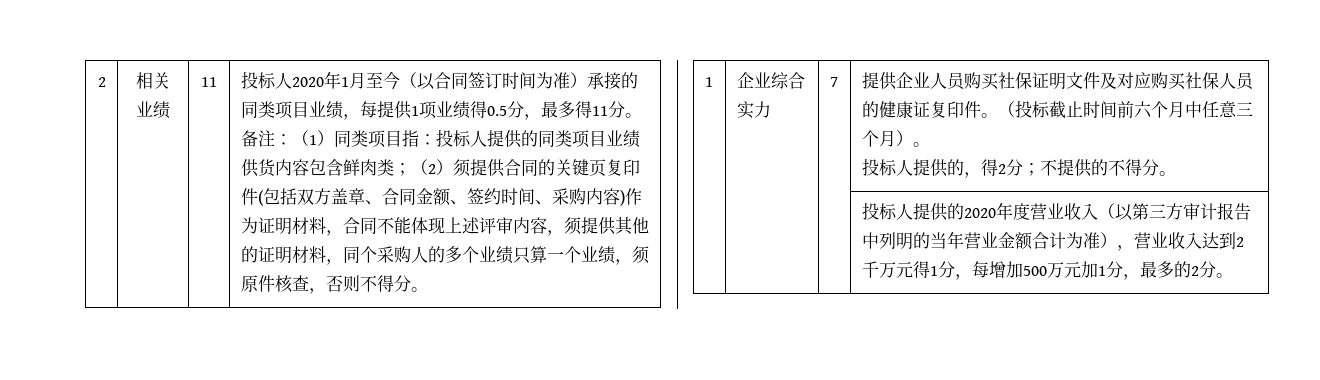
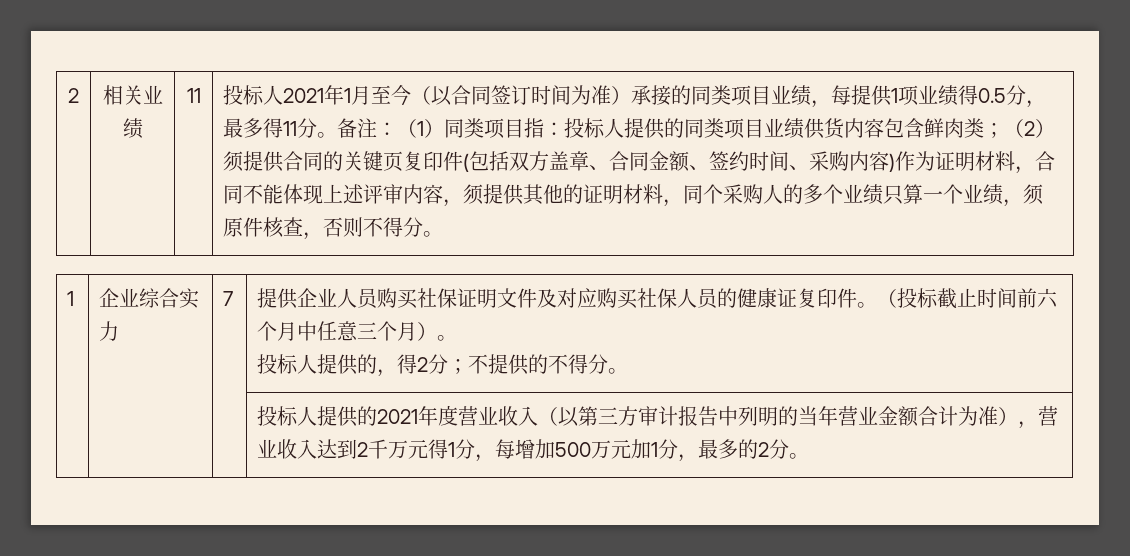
[291,77,324,87] 2020 -> [283,88,325,103] 2021
[963,208,996,218] 2020 -> [377,409,419,424] 2021

